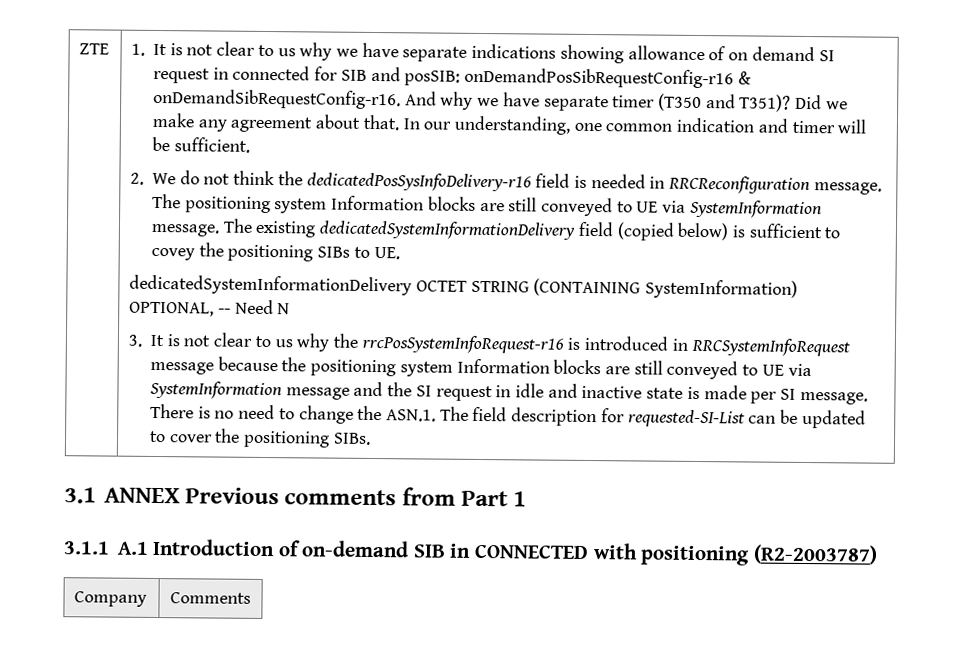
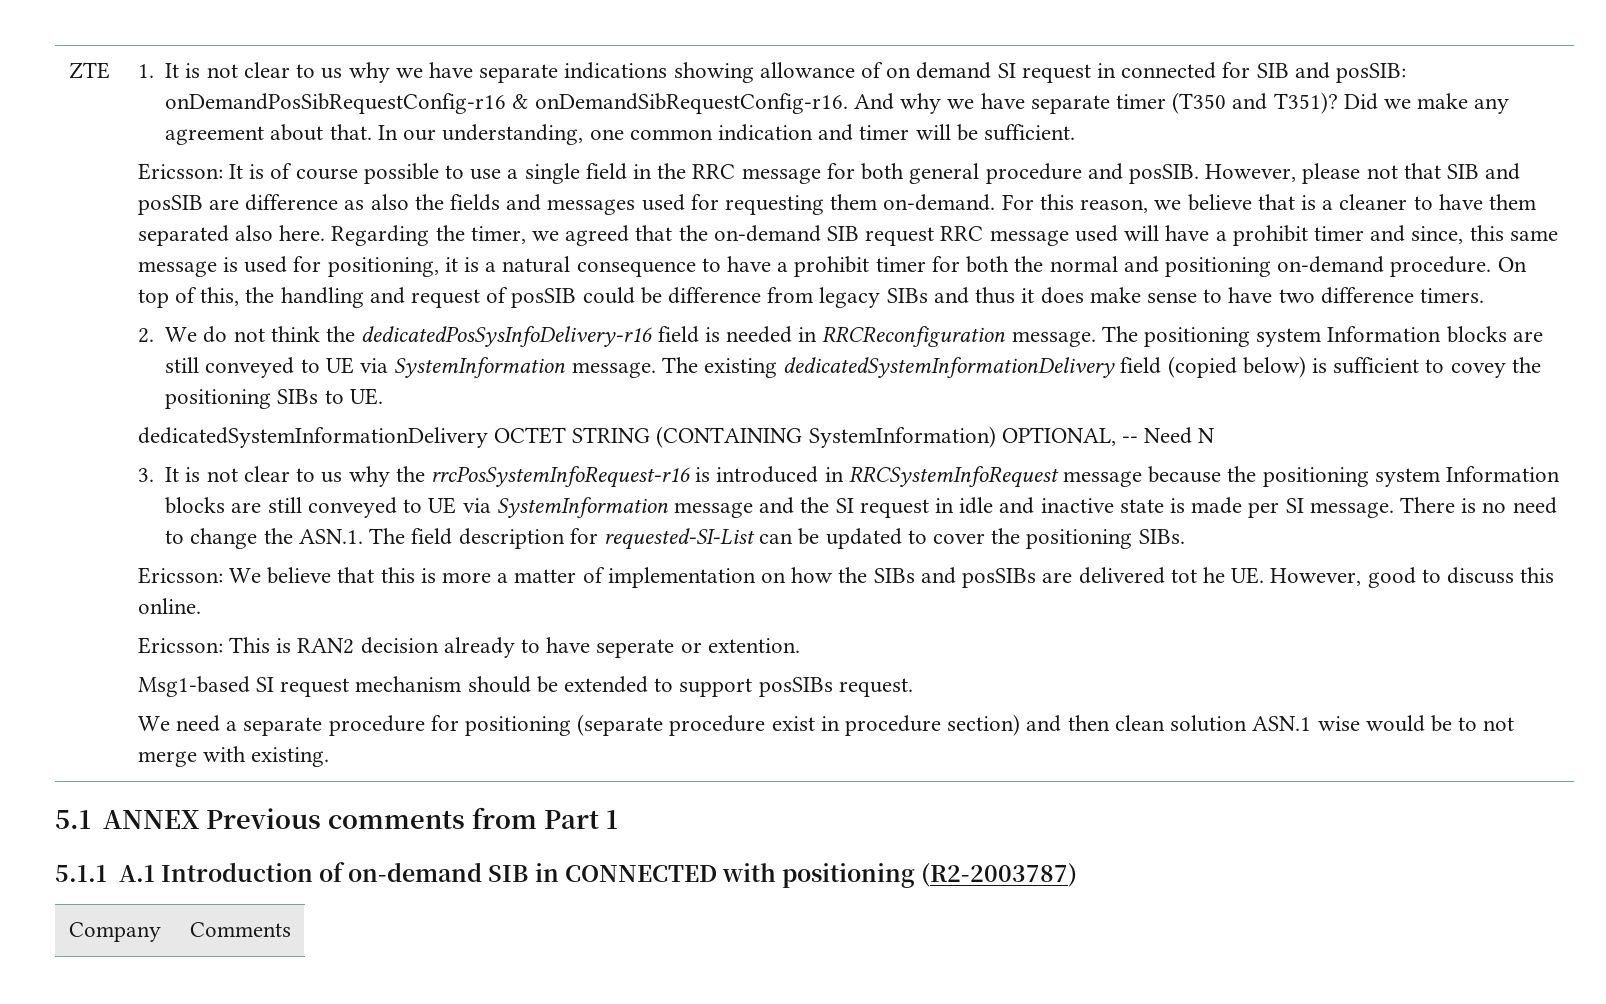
(250, 145) none -> [137,163,1521,184] [137,194,1536,215] [137,225,1558,246] [137,256,1527,277] [137,287,1484,308] // Ericsson: It is of course possible to use a single field in the RRC message for both general procedure and posSIB. However, please not that SIB and posSIB are difference as also the fields and messages used for requesting them on-demand. For this reason, we believe that is a cleaner to have them separated also here. Regarding the timer, we agreed that the on-demand SIB request RRC message used will have a prohibit timer and since, this same message is used for positioning, it is a natural consequence to have a prohibit timer for both the normal and positioning on-demand procedure. On top of this, the handling and request of posSIB could be difference from legacy SIBs and thus it does make sense to have two difference timers.
[64,487,96,504] // 3.1 -> [137,567,1555,588] [137,598,201,614] [137,637,800,658] [137,676,913,697] [137,714,1515,736] [137,746,330,767] [55,810,91,829] // Ericsson: We believe that this is more a matter of implementation on how the SIBs and posSIBs are delivered tot he UE. However, good to discuss this online. // Ericsson: This is RAN2 decision already to have seperate or extention. // Msg1-based SI request mechanism should be extended to support posSIBs request. // We need a separate procedure for positioning (separate procedure exist in procedure section) and then clean solution ASN.1 wise would be to not merge with existing. // 5.1
[63,541,110,555] 3.1.1 -> [55,865,107,882] 5.1.1

